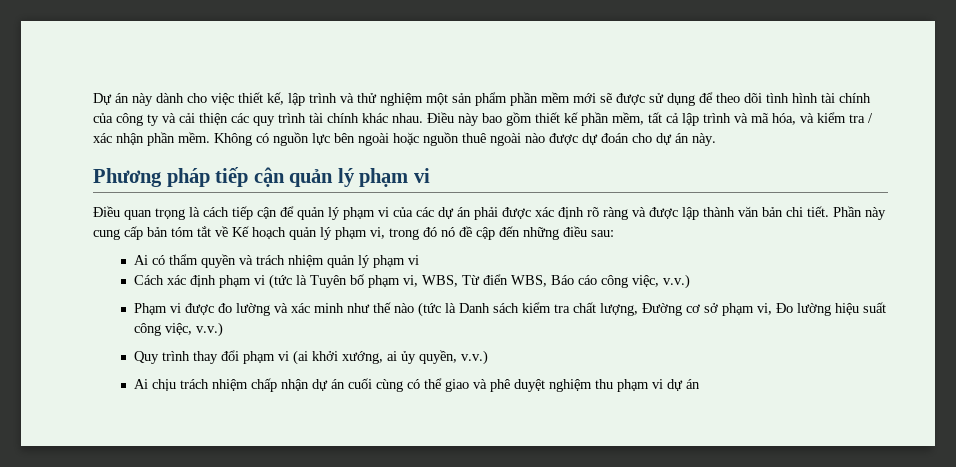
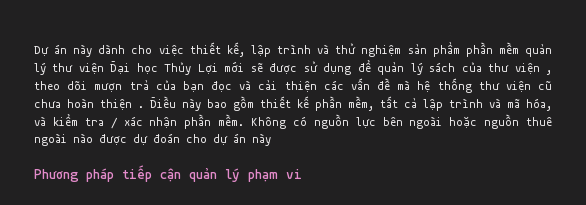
[426,93,448,105] một -> (402, 50) none
(570, 97) none -> [525,44,553,57] [34,61,218,75] quản lý thư viện Đại học Thủy Lợi
[716,93,871,103] [93,113,423,126] theo dõi tình hình tài chính của công ty và cải thiện các quy trình tài chính khác nhau. -> [377,62,552,75] [34,78,553,93] [34,98,144,110] quản lý sách của thư viện , theo dõi mượn trả của bạn đọc và cải thiện các vấn đề mà hệ thống thư viện cũ chưa hoàn thiện .
[692,133,716,146] này. -> [252,133,271,146] này
[93,206,886,220] [93,226,614,240] [134,254,420,268] [134,274,691,289] [134,302,887,317] [134,322,224,337] [134,350,489,365] [134,378,701,392] // Điều quan trọng là cách tiếp cận để quản lý phạm vi của các dự án phải được xác định rõ ràng và được lập thành văn bản chi tiết. Phần này cung cấp bản tóm tắt về Kế hoạch quản lý phạm vi, trong đó nó đề cập đến những điều sau: // Ai có thẩm quyền và trách nhiệm quản lý phạm vi // Cách xác định phạm vi (tức là Tuyên bố phạm vi, WBS, Từ điển WBS, Báo cáo công việc, v.v.) // Phạm vi được đo lường và xác minh như thế nào (tức là Danh sách kiểm tra chất lượng, Đường cơ sở phạm vi, Đo lường hiệu suất công việc, v.v.) // Quy trình thay đổi phạm vi (ai khởi xướng, ai ủy quyền, v.v.) // Ai chịu trách nhiệm chấp nhận dự án cuối cùng có thể giao và phê duyệt nghiệm thu phạm vi dự án -> (302, 174) none

